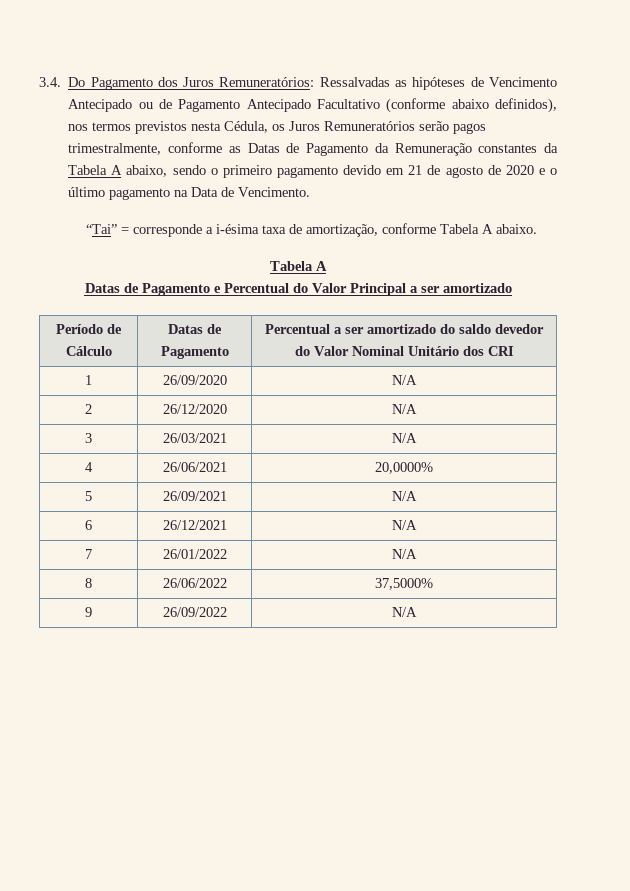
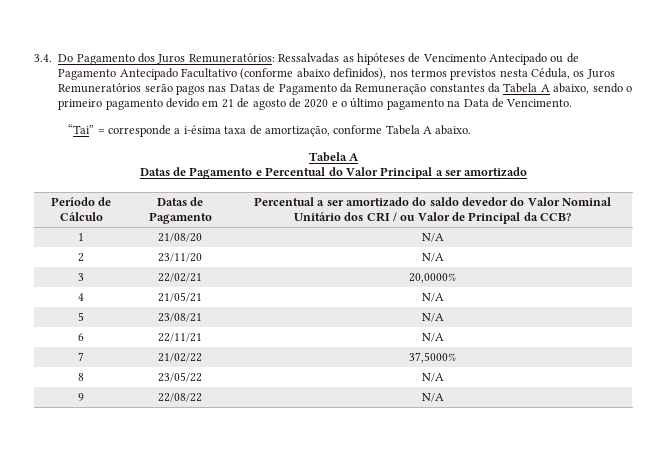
[68,142,241,155] trimestralmente, conforme as -> [208,85,227,92] nas
(514, 351) none -> [392,212,572,224] / ou Valor de Principal da CCB?
[162,375,227,385] 26/09/2020 -> [158,233,202,242] 21/08/20
[162,404,227,414] 26/12/2020 -> [158,253,202,262] 23/11/20
[162,433,227,443] [392,433,417,443] [85,462,93,472] [162,462,227,472] [375,462,433,474] 26/03/2021 | N/A // 4 | 26/06/2021 | 20,0000% -> [158,273,202,282] [409,273,456,283] [78,293,84,301] [158,292,202,302] [421,293,444,302] 22/02/21 | 20,0000% // 4 | 21/05/21 | N/A
[162,491,227,501] 26/09/2021 -> [158,313,202,322] 23/08/21
[162,520,227,530] 26/12/2021 -> [158,333,202,342] 22/11/21
[162,549,227,559] [392,549,417,559] [85,578,92,588] [162,578,227,588] [375,578,433,590] 26/01/2022 | N/A // 8 | 26/06/2022 | 37,5000% -> [158,353,202,362] [409,352,456,363] [78,373,84,381] [158,372,202,382] [421,373,444,382] 21/02/22 | 37,5000% // 8 | 23/05/22 | N/A
[162,607,227,617] 26/09/2022 -> [158,393,202,402] 22/08/22

